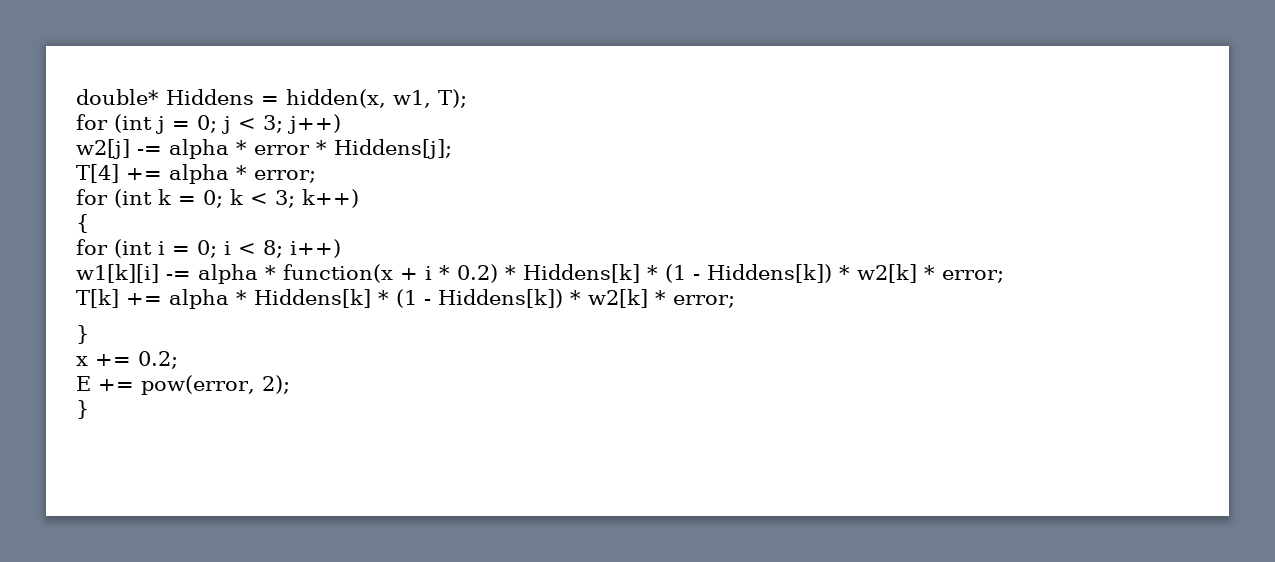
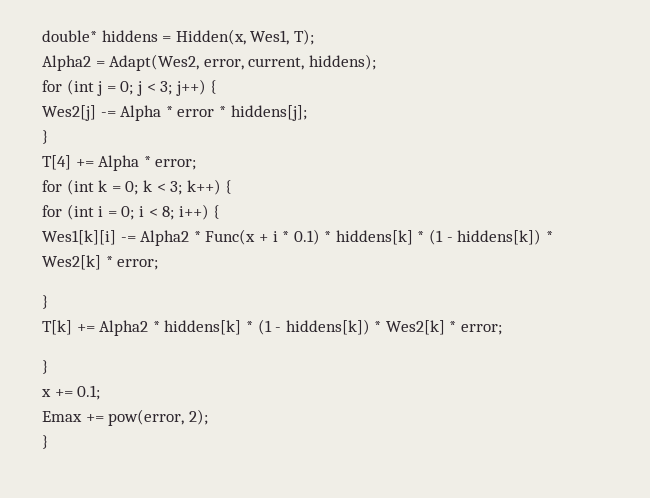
[166,89,467,108] Hiddens = hidden(x, w1, T); -> [101,29,314,45] [42,54,376,71] hiddens = Hidden(x, Wes1, T); // Alpha2 = Adapt(Wes2, error, current, hiddens);
[76,139,229,159] // w2[j] -= alpha -> [210,80,218,94] [42,105,162,121] { // Wes2[j] -= Alpha
[334,139,452,159] Hiddens[j]; -> [230,105,307,121] [42,130,49,144] hiddens[j]; // }
[169,164,229,184] alpha -> [98,155,140,171] Alpha
(359, 198) // -> (221, 187) none
[76,264,1004,284] // w1[k][i] -= alpha * function(x + i * 0.2) * Hiddens[k] * (1 - Hiddens[k]) * w2[k] * error; -> [213,205,221,219] [42,229,553,246] [42,255,159,270] [42,295,49,309] { // Wes1[k][i] -= Alpha2 * Func(x + i * 0.1) * hiddens[k] * (1 - hiddens[k]) * Wes2[k] * error; // }
[169,289,648,309] alpha * Hiddens[k] * (1 - Hiddens[k]) * w2[k] -> [99,319,445,336] Alpha2 * hiddens[k] * (1 - hiddens[k]) * Wes2[k]
[138,351,178,369] [76,376,91,391] 0.2; // E -> [77,385,101,400] [42,411,82,422] 0.1; // Emax

